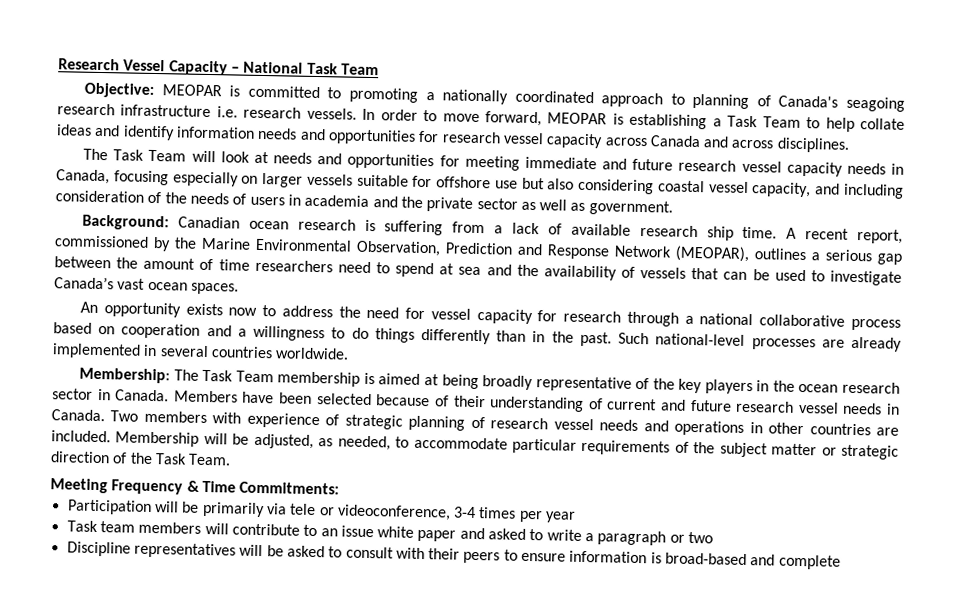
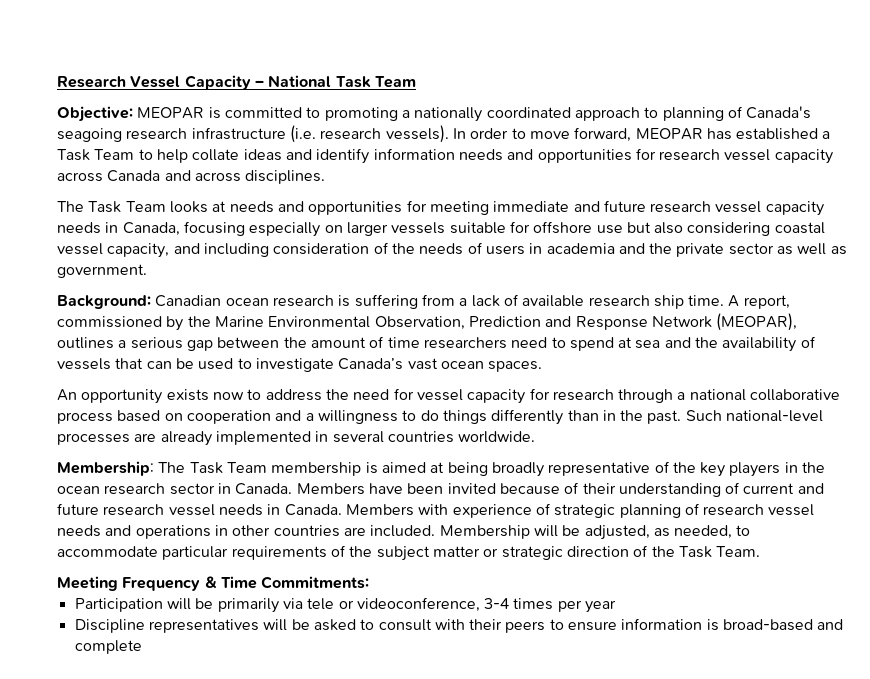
[216,106,357,120] i.e. research vessels. -> [289,125,449,143] (i.e. research vessels).
[612,113,708,130] is establishing -> [706,128,819,140] has established
[191,150,250,163] will look -> [169,201,208,213] looks
[805,228,850,240] recent -> (740, 301) none
[316,393,372,406] selected -> [447,483,496,494] invited
[110,410,207,424] Two members -> [345,504,414,516] Members
[66,520,714,546] // Task team members will contribute to an issue white paper and asked to write a paragraph or two -> (617, 606) none

